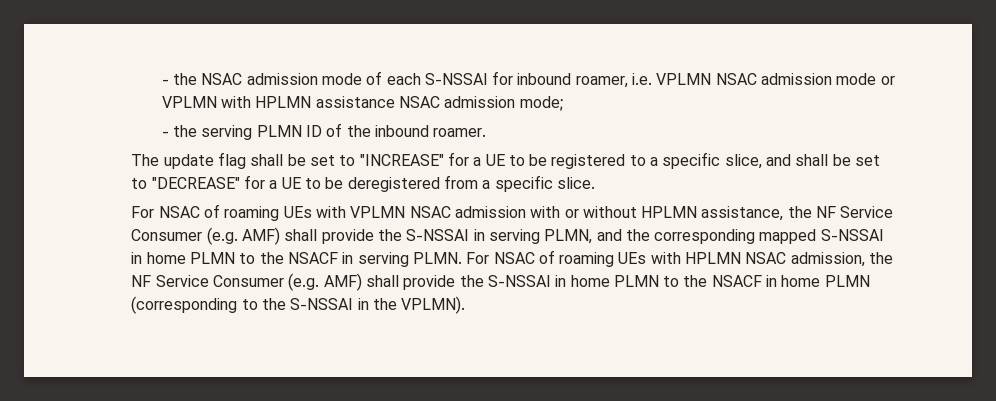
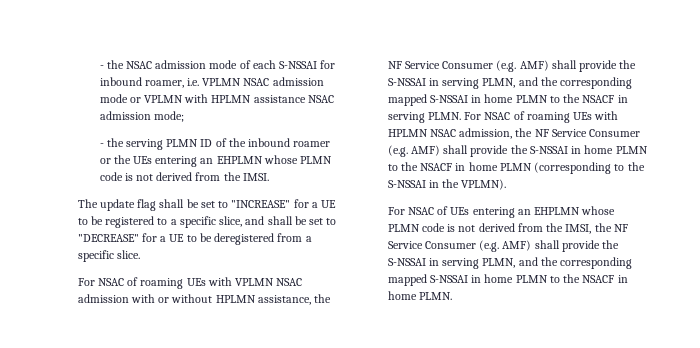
[433,128,487,137] roamer. -> [293,141,331,147] [99,155,333,167] [99,172,269,181] roamer or the UEs entering an EHPLMN whose PLMN code is not derived from the IMSI.
(466, 305) none -> [387,206,616,218] [387,223,628,234] [387,240,620,252] [387,257,633,269] [387,274,628,286] [387,291,452,300] // For NSAC of UEs entering an EHPLMN whose PLMN code is not derived from the IMSI, the NF Service Consumer (e.g. AMF) shall provide the S-NSSAI in serving PLMN, and the corresponding mapped S-NSSAI in home PLMN to the NSACF in home PLMN.

